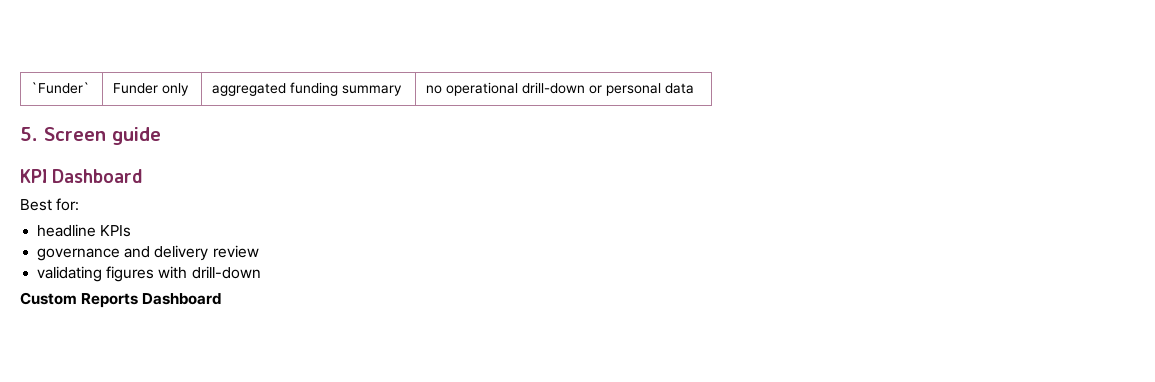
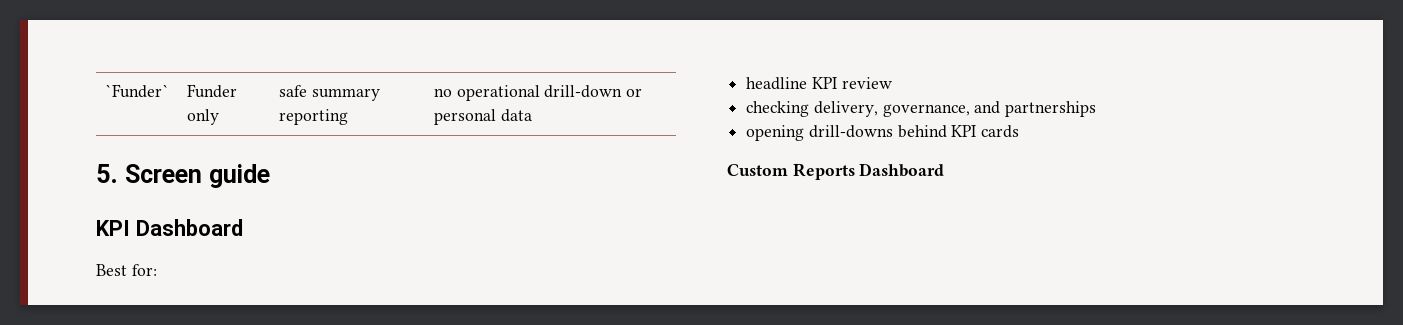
[212,82,339,96] aggregated funding -> [278,85,307,97] safe
(403, 90) none -> [278,109,348,125] reporting
[100,225,132,237] [37,245,259,261] [37,266,261,282] KPIs // governance and delivery review // validating figures with drill-down -> [811,77,892,89] [746,101,1097,117] [746,125,1020,141] KPI review // checking delivery, governance, and partnerships // opening drill-downs behind KPI cards

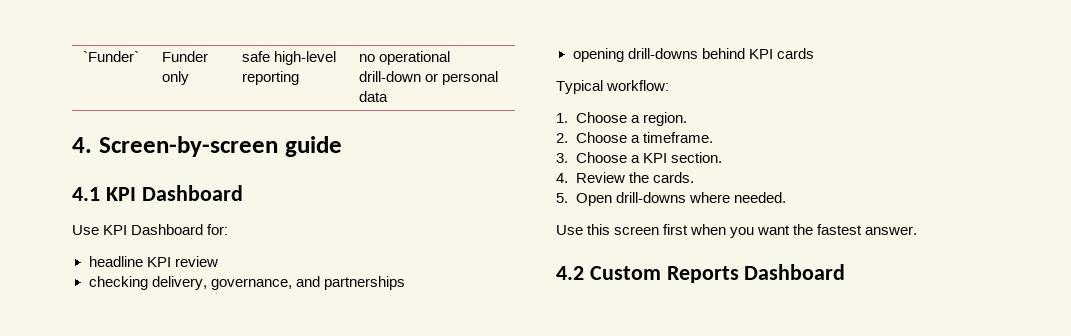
[311,88,380,101] summary -> [274,51,337,65] high-level
[96,164,202,183] 5. Screen -> [72,136,278,157] 4. Screen-by-screen
(270, 176) none -> [72,187,100,201] 4.1
[96,264,127,276] Best -> [72,224,204,235] Use KPI Dashboard
(1020, 131) none -> [556,80,670,94] [556,112,687,126] [556,132,713,143] [556,152,722,163] [556,172,694,183] [556,192,786,206] [556,224,918,238] [556,266,584,280] Typical workflow: // 1. Choose a region. // 2. Choose a timeframe. // 3. Choose a KPI section. // 4. Review the cards. // 5. Open drill-downs where needed. // Use this screen first when you want the fastest answer. // 4.2

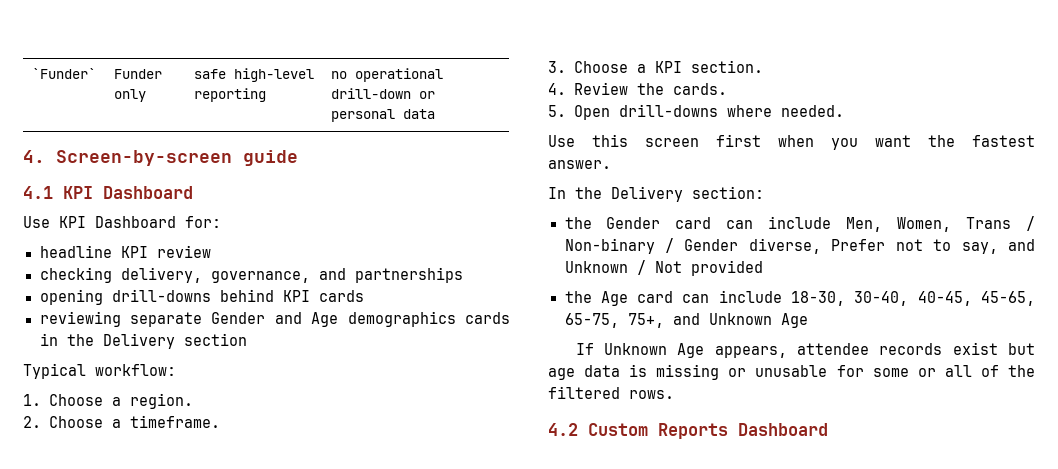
(814, 53) none -> [39,311,511,327] [39,333,247,349] // reviewing separate Gender and Age demographics cards in the Delivery section
(918, 230) none -> [548,186,764,202] [564,216,1035,232] [564,238,1035,254] [564,260,763,276] [564,290,1035,306] [564,313,808,328] [575,342,1035,358] [548,364,1035,380] [548,386,674,399] // In the Delivery section: // the Gender card can include Men, Women, Trans / Non-binary / Gender diverse, Prefer not to say, and Unknown / Not provided // the Age card can include 18-30, 30-40, 40-45, 45-65, 65-75, 75+, and Unknown Age // If Unknown Age appears, attendee records exist but age data is missing or unusable for some or all of the filtered rows.

